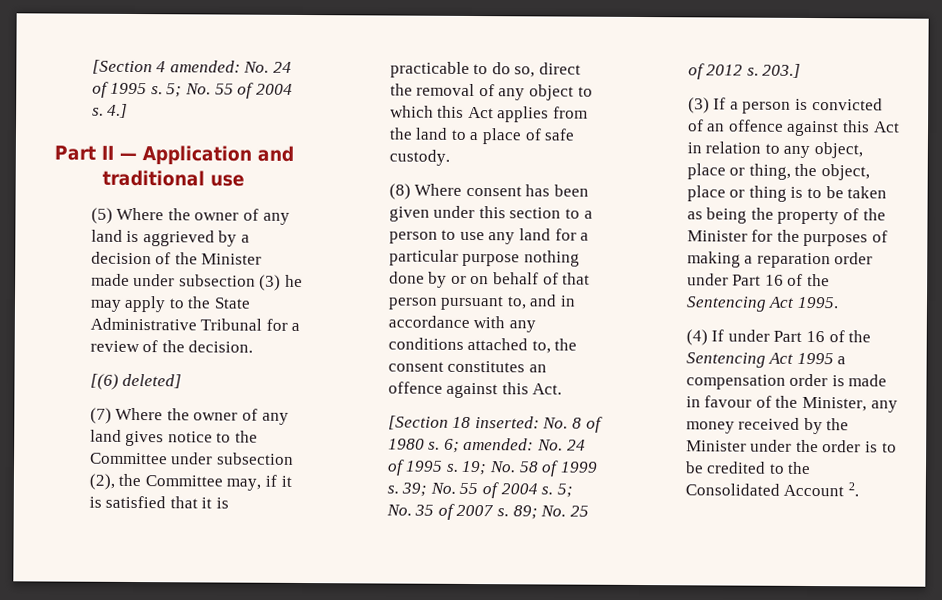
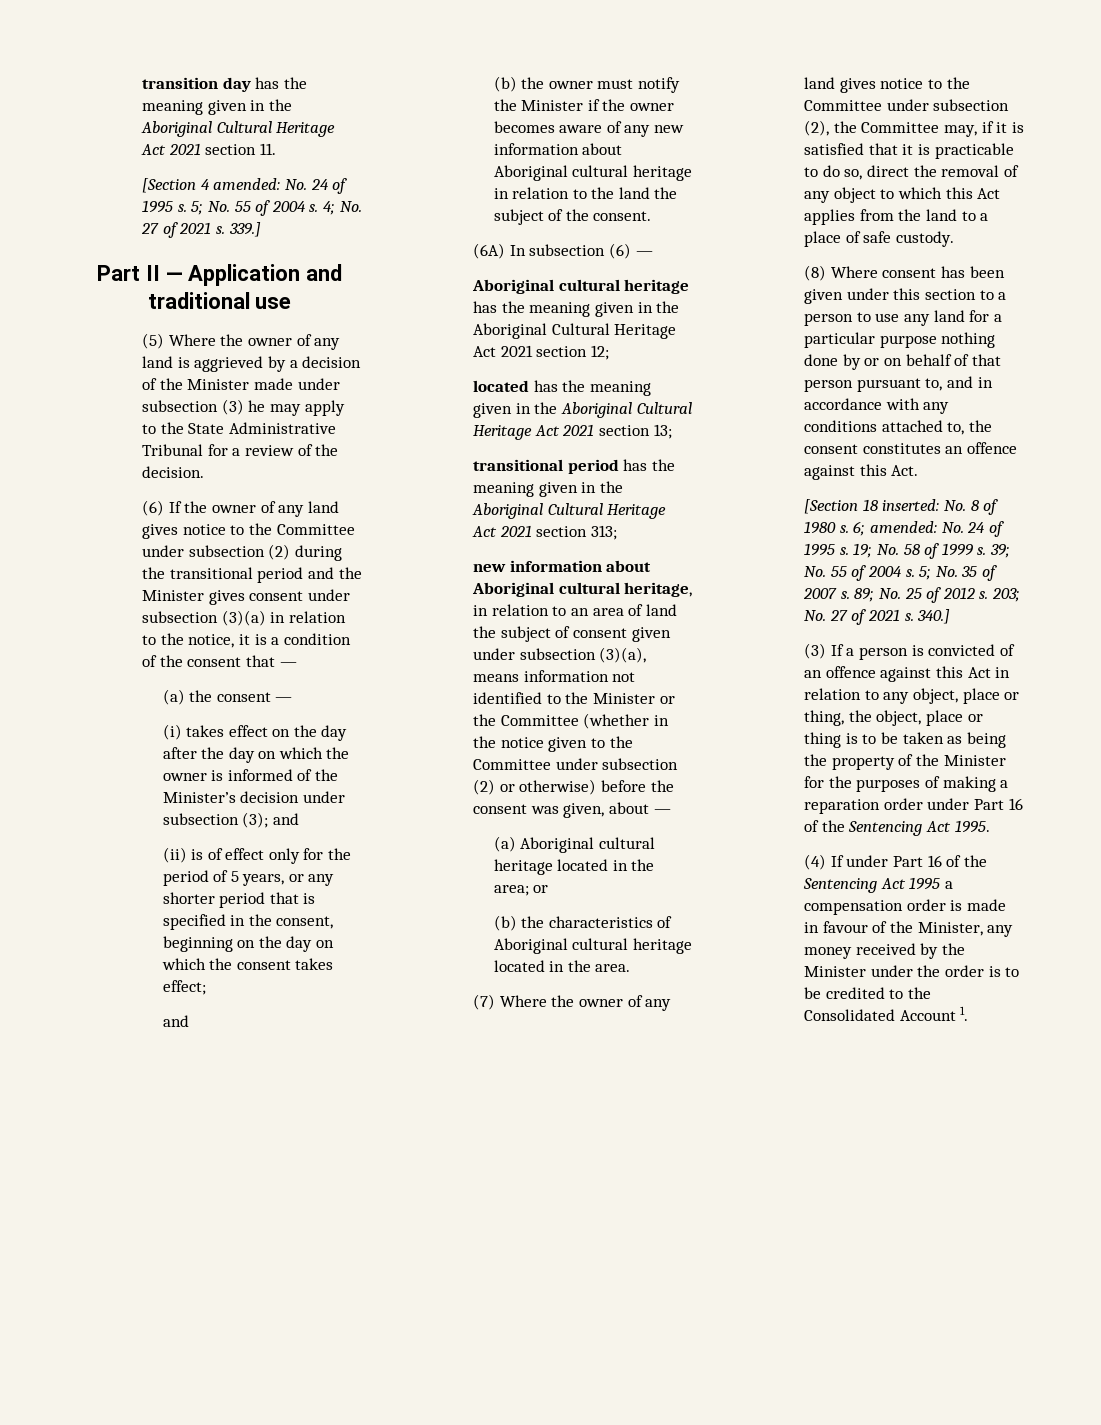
(91, 67) none -> [142,77,308,92] [142,99,293,115] [141,121,336,137] [141,143,277,155] transition day has the meaning given in the Aboriginal Cultural Heritage Act 2021 section 11. //
[107,103,129,118] 4.] -> [323,201,362,215] [141,222,261,238] 4; No. 27 of 2021 s. 339.]
[89,373,183,390] [(6) deleted] -> [142,500,339,517] [142,523,355,539] [142,544,343,561] [142,567,362,583] [142,589,351,605] [142,610,347,626] [142,633,351,648] [142,655,297,667] [162,689,293,705] [162,724,348,741] [162,747,350,763] [162,769,338,781] [162,791,345,803] [162,812,299,828] [162,847,352,864] [162,870,335,886] [162,892,316,908] [162,914,334,930] [162,936,334,952] [161,958,334,970] [162,980,206,995] [162,1015,189,1027] [493,76,680,93] [493,99,674,111] [493,121,684,137] [493,143,623,155] [493,165,692,181] [493,187,678,199] [493,209,652,225] [473,243,653,259] [472,279,690,294] [473,301,680,317] [473,323,677,339] [473,345,610,360] [473,380,652,396] [473,402,692,418] [473,424,672,440] [473,459,676,474] [473,481,624,497] [472,503,667,519] [472,525,618,540] [473,560,652,572] [472,582,693,597] [473,604,677,616] [473,626,671,642] [473,647,647,663] [473,670,636,682] [473,692,675,704] [473,713,670,729] [473,736,633,752] [473,758,679,770] [473,779,674,795] [473,802,671,818] [493,836,655,853] [493,859,655,875] [493,885,549,896] [493,915,673,931] [493,938,692,954] [493,960,631,972] (6) If the owner of any land gives notice to the Committee under subsection (2) during the transitional period and the Minister gives consent under subsection (3)(a) in relation to the notice, it is a condition of the consent that — // (a) the consent — // (i) takes effect on the day after the day on which the owner is informed of the Minister’s decision under subsection (3); and // (ii) is of effect only for the period of 5 years, or any shorter period that is specified in the consent, beginning on the day on which the consent takes effect; // and // (b) the owner must notify the Minister if the owner becomes aware of any new information about Aboriginal cultural heritage in relation to the land the subject of the consent. // (6A) In subsection (6) — // Aboriginal cultural heritage has the meaning given in the Aboriginal Cultural Heritage Act 2021 section 12; // located has the meaning given in the Aboriginal Cultural Heritage Act 2021 section 13; // transitional period has the meaning given in the Aboriginal Cultural Heritage Act 2021 section 313; // new information about Aboriginal cultural heritage, in relation to an area of land the subject of consent given under subsection (3)(a), means information not identified to the Minister or the Committee (whether in the notice given to the Committee under subsection (2) or otherwise) before the consent was given, about — // (a) Aboriginal cultural heritage located in the area; or // (b) the characteristics of Aboriginal cultural heritage located in the area.
[762,63,802,78] 203.] -> [992,588,1021,602] [804,609,951,625] 203; No. 27 of 2021 s. 340.]
[847,482,859,497] 2. -> [960,1006,969,1021] 1.

